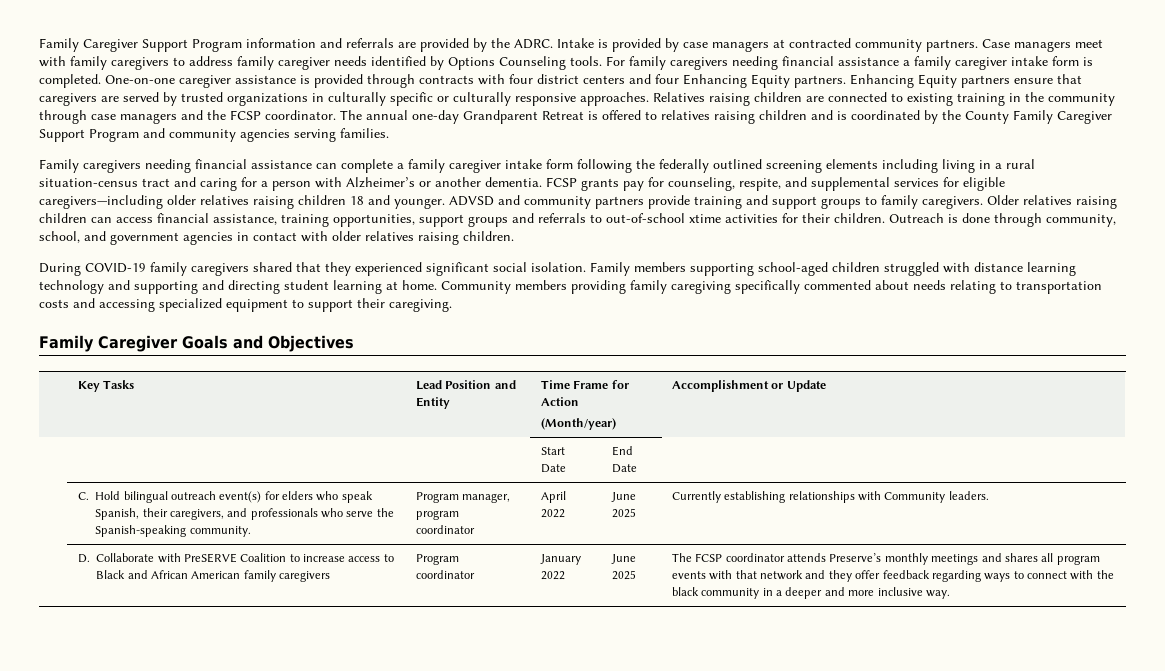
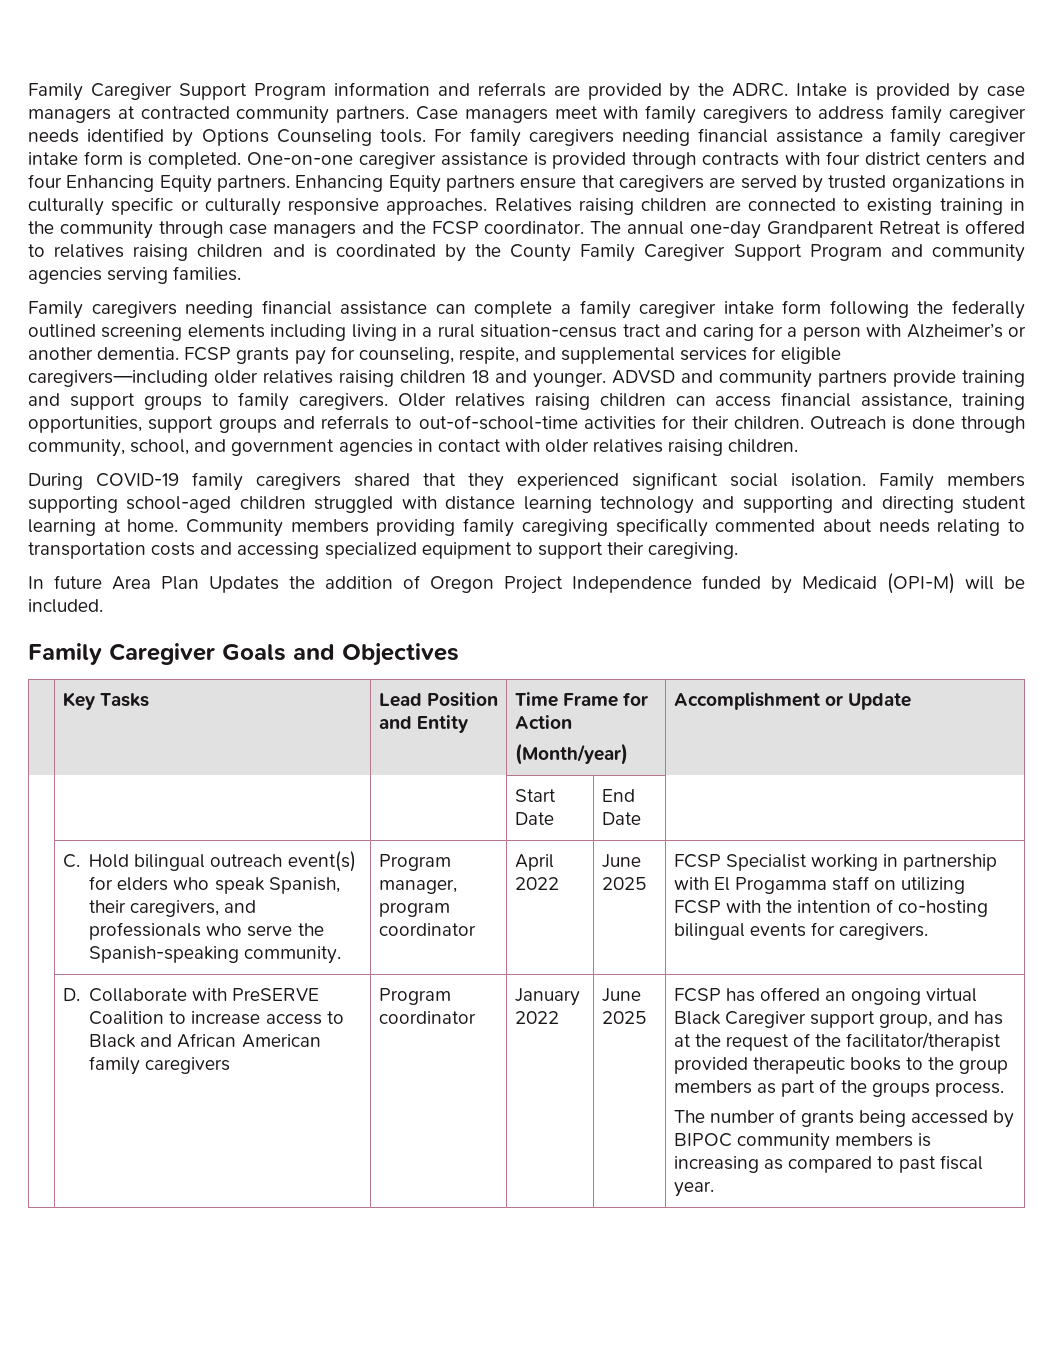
[606,213,721,223] out-of-school xtime -> [418,415,578,430] out-of-school-time
(452, 305) none -> [28,573,1025,594] [28,599,103,613] // In future Area Plan Updates the addition of Oregon Project Independence funded by Medicaid (OPI-M) will be included.
[671,491,989,503] Currently establishing relationships with Community leaders. -> [673,854,998,871] [673,876,966,894] [673,899,989,917] [673,922,929,940] FCSP Specialist working in partnership with El Progamma staff on utilizing FCSP with the intention of co-hosting bilingual events for caregivers.
[671,553,1100,565] [671,570,1114,582] [671,587,950,599] The FCSP coordinator attends Preserve’s monthly meetings and shares all program events with that network and they offer feedback regarding ways to connect with the black community in a deeper and more inclusive way. -> [673,987,978,1005] [673,1011,1004,1028] [673,1032,1002,1051] [673,1057,1009,1074] [673,1079,1005,1097] [673,1109,1015,1128] [673,1133,932,1151] [673,1155,984,1173] [673,1181,714,1197] FCSP has offered an ongoing virtual Black Caregiver support group, and has at the request of the facilitator/therapist provided therapeutic books to the group members as part of the groups process. // The number of grants being accessed by BIPOC community members is increasing as compared to past fiscal year.

